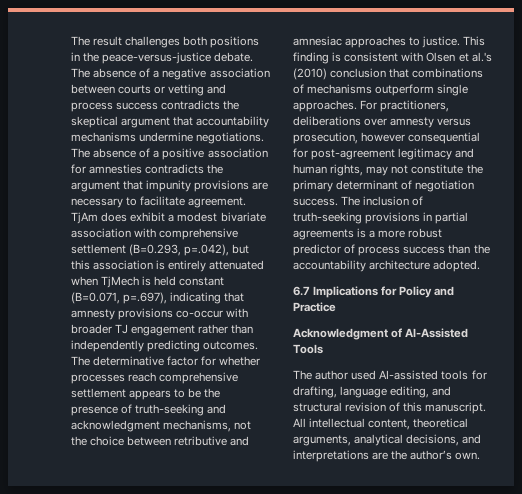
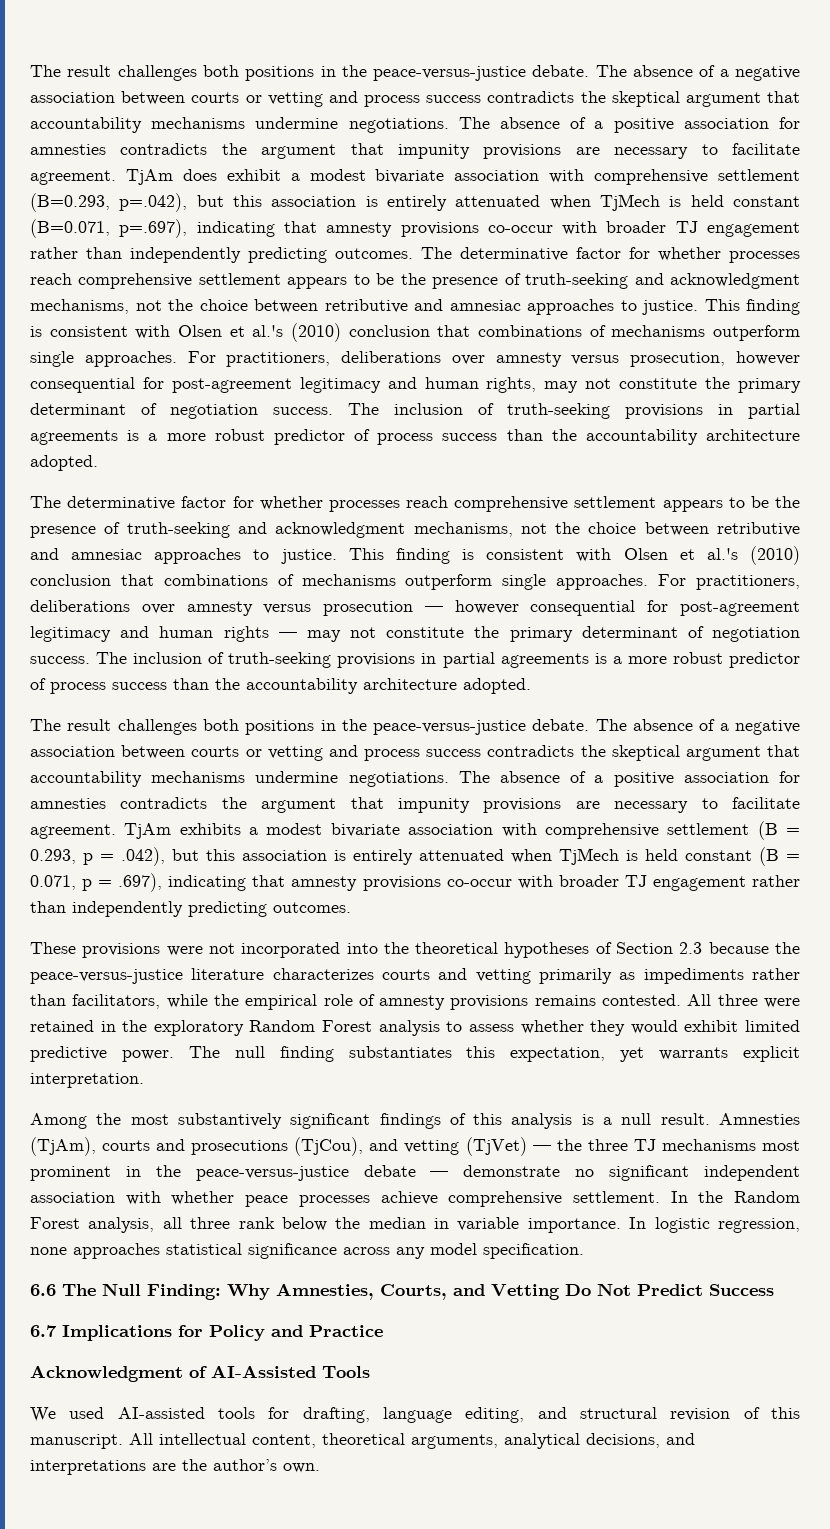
(481, 266) none -> [30,496,800,512] [30,522,800,538] [30,546,801,565] [30,574,801,590] [30,600,800,616] [30,626,800,642] [30,652,801,668] [30,678,531,694] [30,719,800,735] [30,745,800,761] [30,771,801,787] [30,797,800,813] [30,821,801,840] [30,847,800,866] [30,873,801,892] [30,901,351,917] [30,942,800,958] [30,968,801,984] [30,994,800,1010] [30,1020,801,1036] [30,1046,800,1062] [30,1073,144,1088] [30,1113,800,1129] [30,1137,801,1156] [30,1165,801,1181] [30,1191,801,1207] [30,1217,800,1233] [30,1243,584,1259] [30,1283,774,1300] // The determinative factor for whether processes reach comprehensive settlement appears to be the presence of truth-seeking and acknowledgment mechanisms, not the choice between retributive and amnesiac approaches to justice. This finding is consistent with Olsen et al.'s (2010) conclusion that combinations of mechanisms outperform single approaches. For practitioners, deliberations over amnesty versus prosecution — however consequential for post-agreement legitimacy and human rights — may not constitute the primary determinant of negotiation success. The inclusion of truth-seeking provisions in partial agreements is a more robust predictor of process success than the accountability architecture adopted. // The result challenges both positions in the peace-versus-justice debate. The absence of a negative association between courts or vetting and process success contradicts the skeptical argument that accountability mechanisms undermine negotiations. The absence of a positive association for amnesties contradicts the argument that impunity provisions are necessary to facilitate agreement. TjAm exhibits a modest bivariate association with comprehensive settlement (B = 0.293, p = .042), but this association is entirely attenuated when TjMech is held constant (B = 0.071, p = .697), indicating that amnesty provisions co-occur with broader TJ engagement rather than independently predicting outcomes. // These provisions were not incorporated into the theoretical hypotheses of Section 2.3 because the peace-versus-justice literature characterizes courts and vetting primarily as impediments rather than facilitators, while the empirical role of amnesty provisions remains contested. All three were retained in the exploratory Random Forest analysis to assess whether they would exhibit limited predictive power. The null finding substantiates this expectation, yet warrants explicit interpretation. // Among the most substantively significant findings of this analysis is a null result. Amnesties (TjAm), courts and prosecutions (TjCou), and vetting (TjVet) — the three TJ mechanisms most prominent in the peace-versus-justice debate — demonstrate no significant independent association with whether peace processes achieve comprehensive settlement. In the Random Forest analysis, all three rank below the median in variable importance. In logistic regression, none approaches statistical significance across any model specification. // 6.6 The Null Finding: Why Amnesties, Courts, and Vetting Do Not Predict Success
[293,370,349,380] The author -> [30,1407,56,1422] We

